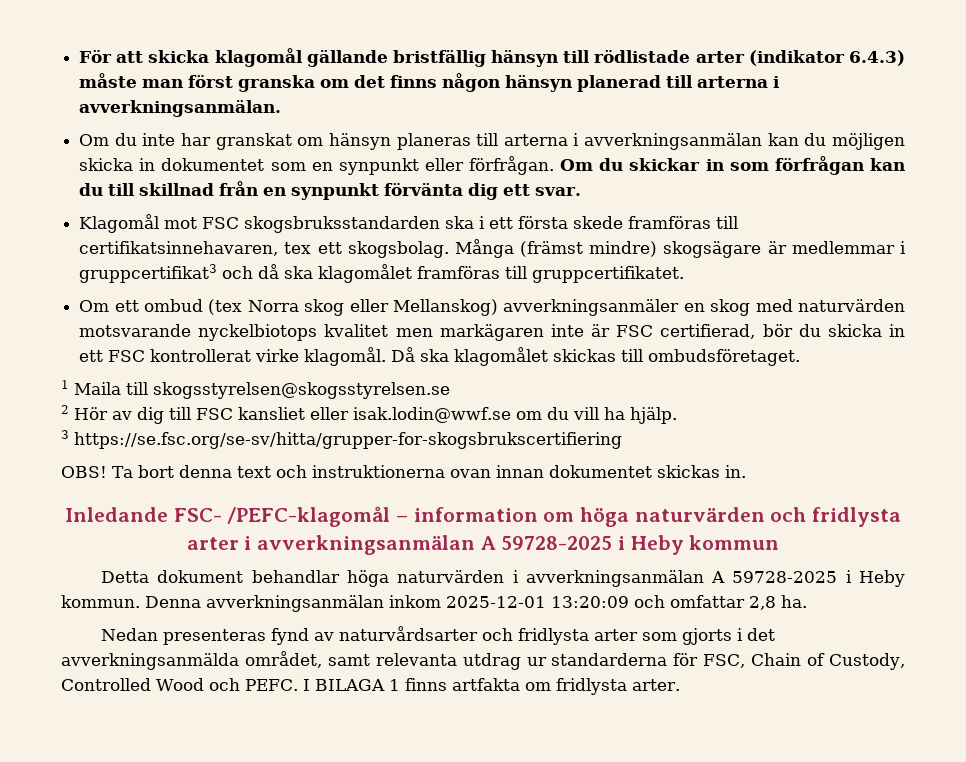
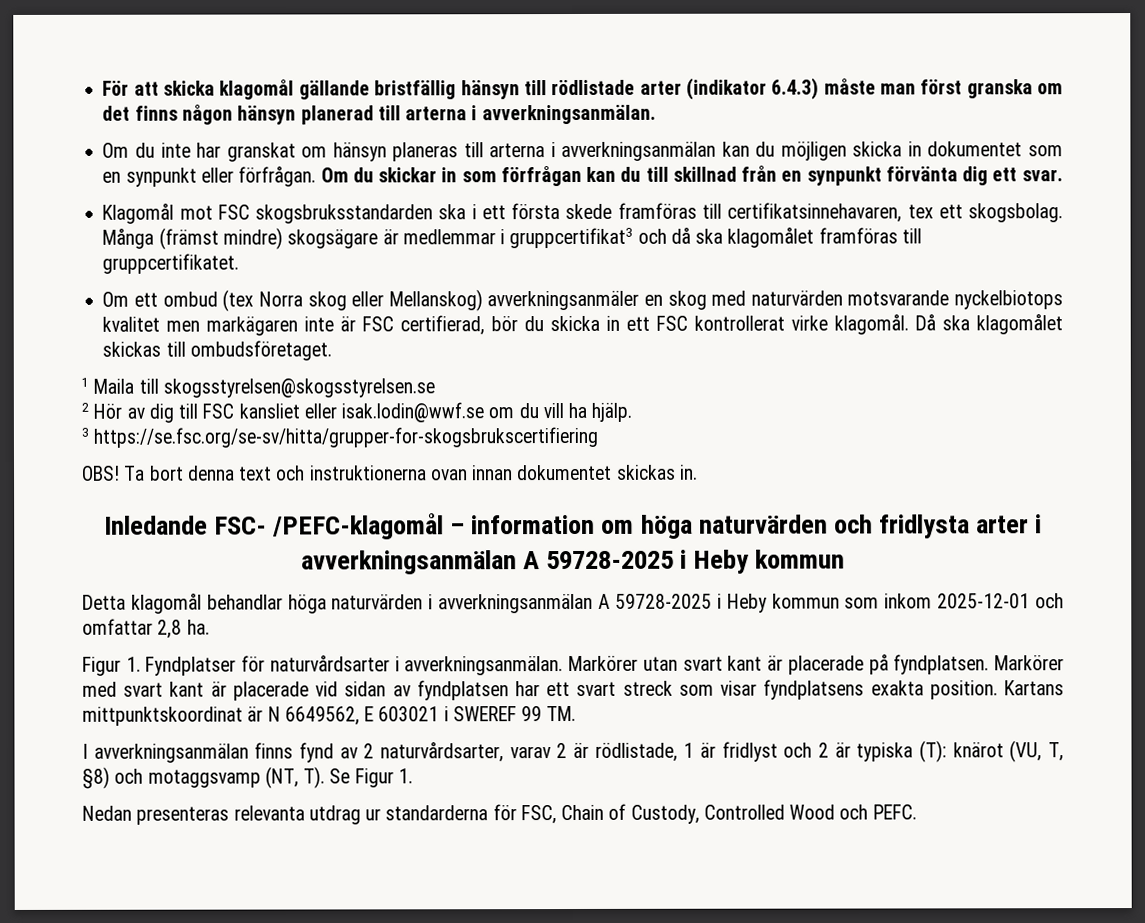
[157,570,244,583] dokument -> [130,593,202,614] klagomål
[61,595,384,612] kommun. Denna avverkningsanmälan -> [771,593,880,609] kommun som
[551,596,629,608] 13:20:09 -> (1031, 601) none
[101,626,776,645] [61,651,370,670] Nedan presenteras fynd av naturvårdsarter och fridlysta arter som gjorts i det avverkningsanmälda området, samt -> [82,654,1064,676] [82,679,1064,701] [82,705,577,726] [82,740,1064,763] [82,766,413,789] [82,805,230,825] Figur 1. Fyndplatser för naturvårdsarter i avverkningsanmälan. Markörer utan svart kant är placerade på fyndplatsen. Markörer med svart kant är placerade vid sidan av fyndplatsen har ett svart streck som visar fyndplatsens exakta position. Kartans mittpunktskoordinat är N 6649562, E 603021 i SWEREF 99 TM. // I avverkningsanmälan finns fynd av 2 naturvårdsarter, varav 2 är rödlistade, 1 är fridlyst och 2 är typiska (T): knärot (VU, T, §8) och motaggsvamp (NT, T). Se Figur 1. // Nedan presenteras
[302,678,680,695] I BILAGA 1 finns artfakta om fridlysta arter. -> (917, 812) none

